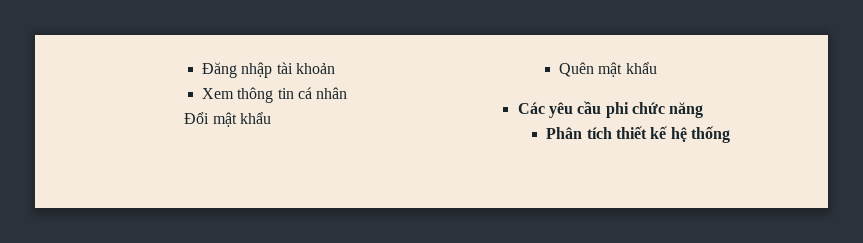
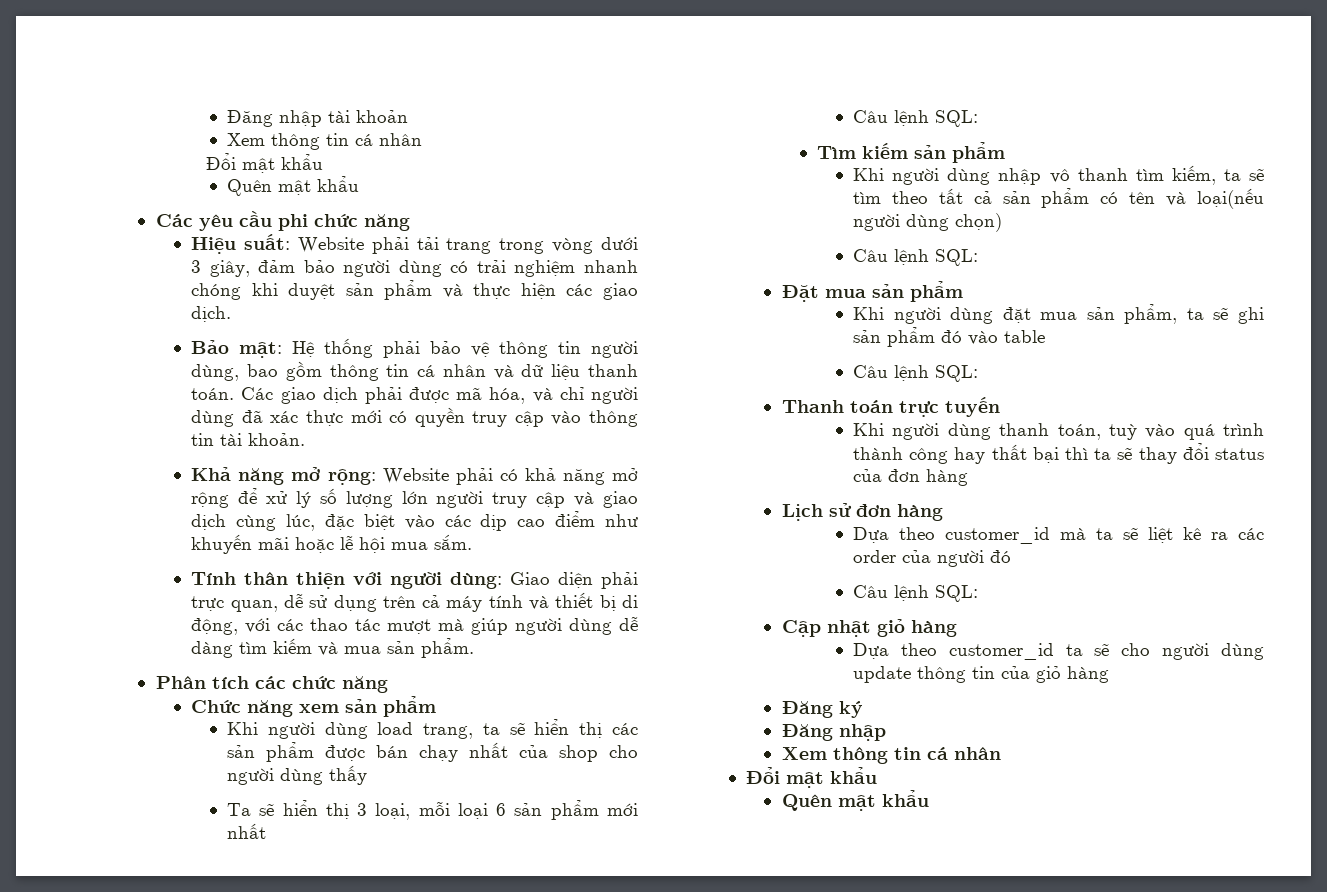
[546,126,730,143] Phân tích thiết kế hệ thống -> [191,234,638,254] [191,260,639,277] [191,280,639,300] [191,306,232,322] [191,338,638,358] [191,361,638,381] [191,387,638,404] [191,407,639,427] [191,433,306,446] [191,467,639,485] [191,488,638,508] [191,511,639,531] [191,534,473,554] [191,572,638,589] [191,592,638,612] [191,617,638,635] [191,638,475,658] [155,676,388,693] [191,696,437,717] [227,719,638,739] [227,742,638,762] [227,765,368,785] [227,800,639,820] [227,823,267,839] [853,110,979,127] [817,142,1006,163] [853,165,1264,185] [853,188,1264,209] [853,213,1003,232] [853,249,979,266] [781,281,963,302] [853,304,1264,324] [853,327,1046,347] [853,365,979,382] [781,397,1000,417] [853,423,1264,440] [853,443,1264,464] [853,469,969,486] [781,503,943,521] [853,527,1264,544] [853,550,1012,567] [853,585,979,602] [781,619,957,637] [853,643,1264,660] [853,666,1110,683] [781,701,863,718] [781,724,886,741] [781,747,1001,764] [745,767,877,788] [781,790,929,811] Hiệu suất: Website phải tải trang trong vòng dưới 3 giây, đảm bảo người dùng có trải nghiệm nhanh chóng khi duyệt sản phẩm và thực hiện các giao dịch. // Bảo mật: Hệ thống phải bảo vệ thông tin người dùng, bao gồm thông tin cá nhân và dữ liệu thanh toán. Các giao dịch phải được mã hóa, và chỉ người dùng đã xác thực mới có quyền truy cập vào thông tin tài khoản. // Khả năng mở rộng: Website phải có khả năng mở rộng để xử lý số lượng lớn người truy cập và giao dịch cùng lúc, đặc biệt vào các dịp cao điểm như khuyến mãi hoặc lễ hội mua sắm. // Tính thân thiện với người dùng: Giao diện phải trực quan, dễ sử dụng trên cả máy tính và thiết bị di động, với các thao tác mượt mà giúp người dùng dễ dàng tìm kiếm và mua sản phẩm. // Phân tích các chức năng // Chức năng xem sản phẩm // Khi người dùng load trang, ta sẽ hiển thị các sản phẩm được bán chạy nhất của shop cho người dùng thấy // Ta sẽ hiển thị 3 loại, mỗi loại 6 sản phẩm mới nhất // Câu lệnh SQL: // Tìm kiếm sản phẩm // Khi người dùng nhập vô thanh tìm kiếm, ta sẽ tìm theo tất cả sản phẩm có tên và loại(nếu người dùng chọn) // Câu lệnh SQL: // Đặt mua sản phẩm // Khi người dùng đặt mua sản phẩm, ta sẽ ghi sản phẩm đó vào table // Câu lệnh SQL: // Thanh toán trực tuyến // Khi người dùng thanh toán, tuỳ vào quá trình thành công hay thất bại thì ta sẽ thay đổi status của đơn hàng // Lịch sử đơn hàng // Dựa theo customer_id mà ta sẽ liệt kê ra các order của người đó // Câu lệnh SQL: // Cập nhật giỏ hàng // Dựa theo customer_id ta sẽ cho người dùng update thông tin của giỏ hàng // Đăng ký // Đăng nhập // Xem thông tin cá nhân // Đổi mật khẩu // Quên mật khẩu

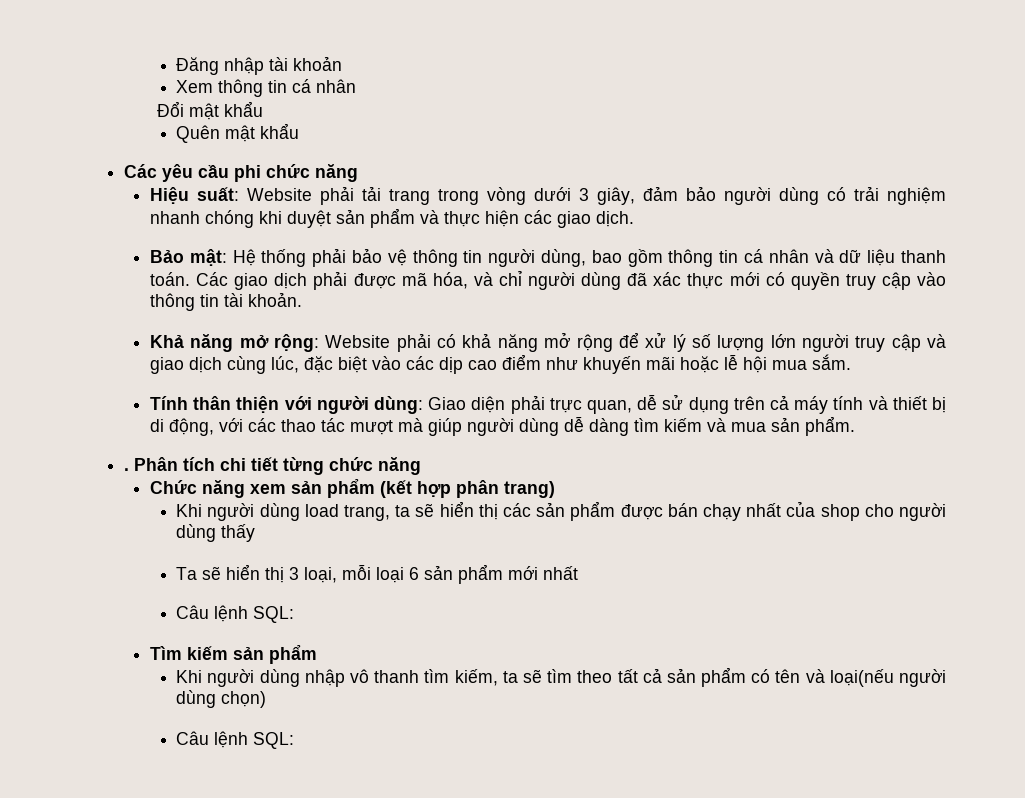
(475, 648) none -> [123,468,129,471] .
[254,676,286,689] các -> [219,457,324,475] chi tiết từng
(437, 706) none -> [380,480,556,498] (kết hợp phân trang)
[781,281,963,302] [853,304,1264,324] [853,327,1046,347] [853,365,979,382] [781,397,1000,417] [853,423,1264,440] [853,443,1264,464] [853,469,969,486] [781,503,943,521] [853,527,1264,544] [853,550,1012,567] [853,585,979,602] [781,619,957,637] [853,643,1264,660] [853,666,1110,683] [781,701,863,718] [781,724,886,741] [781,747,1001,764] [745,767,877,788] [781,790,929,811] // Đặt mua sản phẩm // Khi người dùng đặt mua sản phẩm, ta sẽ ghi sản phẩm đó vào table // Câu lệnh SQL: // Thanh toán trực tuyến // Khi người dùng thanh toán, tuỳ vào quá trình thành công hay thất bại thì ta sẽ thay đổi status của đơn hàng // Lịch sử đơn hàng // Dựa theo customer_id mà ta sẽ liệt kê ra các order của người đó // Câu lệnh SQL: // Cập nhật giỏ hàng // Dựa theo customer_id ta sẽ cho người dùng update thông tin của giỏ hàng // Đăng ký // Đăng nhập // Xem thông tin cá nhân // Đổi mật khẩu // Quên mật khẩu -> (295, 740) none

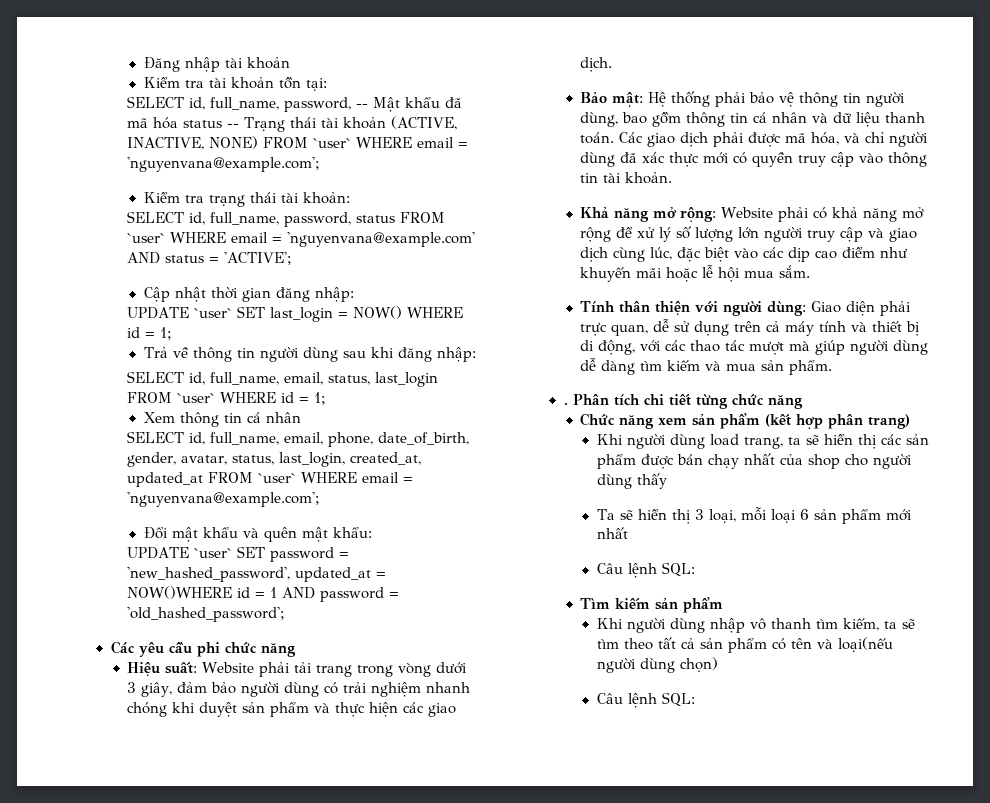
(343, 63) none -> [143,76,327,91] [127,96,463,112] [127,116,458,132] [127,136,469,150] [127,157,321,172] [143,192,350,207] [127,211,446,227] [127,232,476,247] [127,252,293,265] [143,287,354,302] [127,306,464,322] [127,327,173,340] [143,347,476,362] [127,371,439,387] [127,392,327,405] // Kiểm tra tài khoản tồn tại: // SELECT id, full_name, password, -- Mật khẩu đã mã hóa status -- Trạng thái tài khoản (ACTIVE, INACTIVE, NONE) FROM `user` WHERE email = 'nguyenvana@example.com'; // Kiểm tra trạng thái tài khoản: // SELECT id, full_name, password, status FROM `user` WHERE email = 'nguyenvana@example.com' AND status = 'ACTIVE'; // Cập nhật thời gian đăng nhập: // UPDATE `user` SET last_login = NOW() WHERE id = 1; // Trả về thông tin người dùng sau khi đăng nhập: // SELECT id, full_name, email, status, last_login FROM `user` WHERE id = 1;
[157,101,264,120] [176,123,300,143] Đổi mật khẩu // Quên mật khẩu -> [127,431,470,447] [127,452,422,467] [127,472,414,487] [127,492,321,507] [143,527,372,542] [127,546,350,562] [127,567,387,582] [127,586,400,602] [127,607,286,622] SELECT id, full_name, email, phone, date_of_birth, gender, avatar, status, last_login, created_at, updated_at FROM `user` WHERE email = 'nguyenvana@example.com'; // Đổi mật khẩu và quên mật khẩu: // UPDATE `user` SET password = 'new_hashed_password', updated_at = NOW()WHERE id = 1 AND password = 'old_hashed_password';

